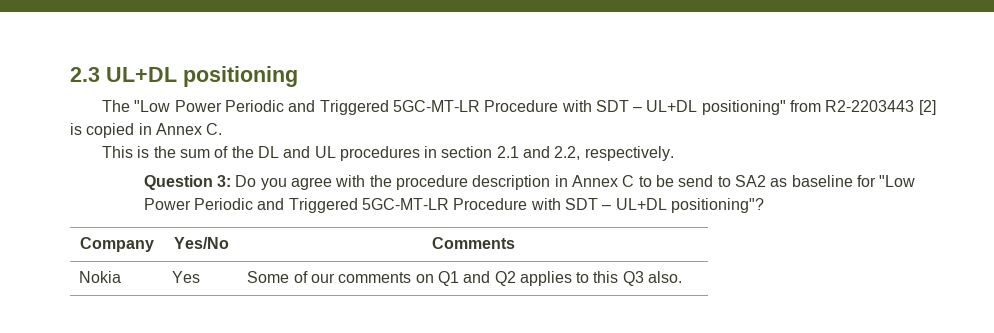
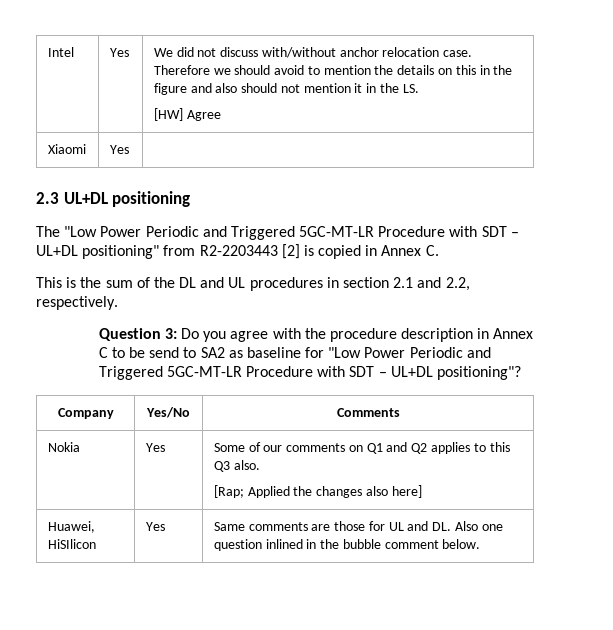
(70, 74) none -> [47,47,74,57] [109,48,129,57] [153,47,473,58] [153,65,513,75] [153,83,419,95] [153,108,221,121] [47,144,86,154] [109,145,129,154] Intel | Yes | We did not discuss with/without anchor relocation case. Therefore we should avoid to mention the details on this in the figure and also should not mention it in the LS. // [HW] Agree // Xiaomi | Yes | //
(683, 277) none -> [213,485,422,498] [47,521,95,533] [47,539,96,549] [145,522,165,531] [213,521,503,531] [213,539,481,551] // [Rap; Applied the changes also here] // Huawei, HiSIlicon | Yes | Same comments are those for UL and DL. Also one question inlined in the bubble comment below.

